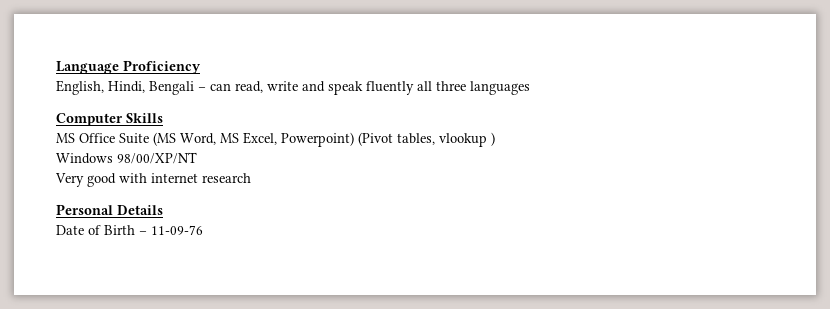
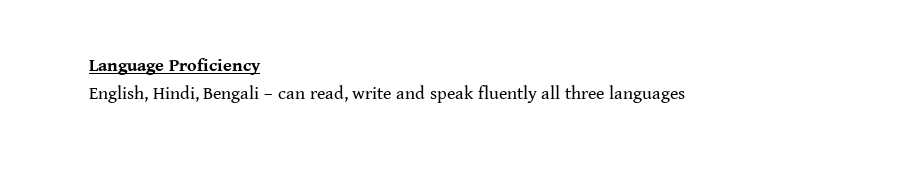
[56,113,163,126] [56,132,495,147] [56,152,197,164] [55,173,251,187] [56,204,163,215] [56,225,203,235] // Computer Skills // MS Office Suite (MS Word, MS Excel, Powerpoint) (Pivot tables, vlookup ) // Windows 98/00/XP/NT // Very good with internet research // Personal Details // Date of Birth – 11-09-76 -> (685, 94) none

